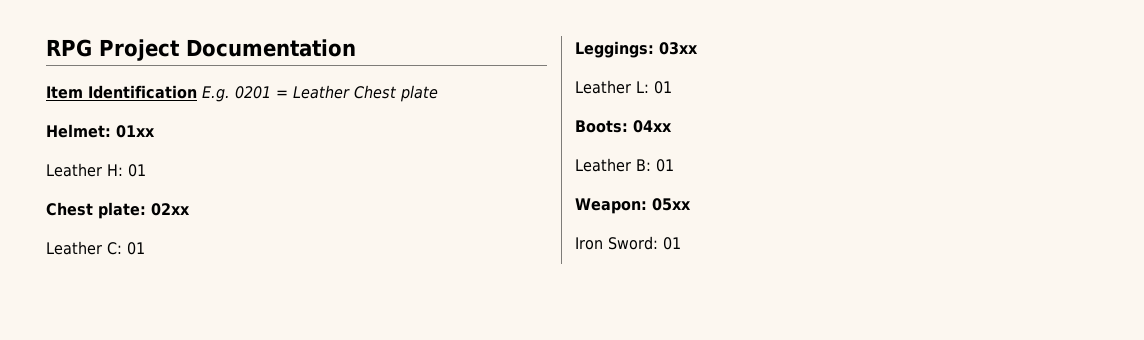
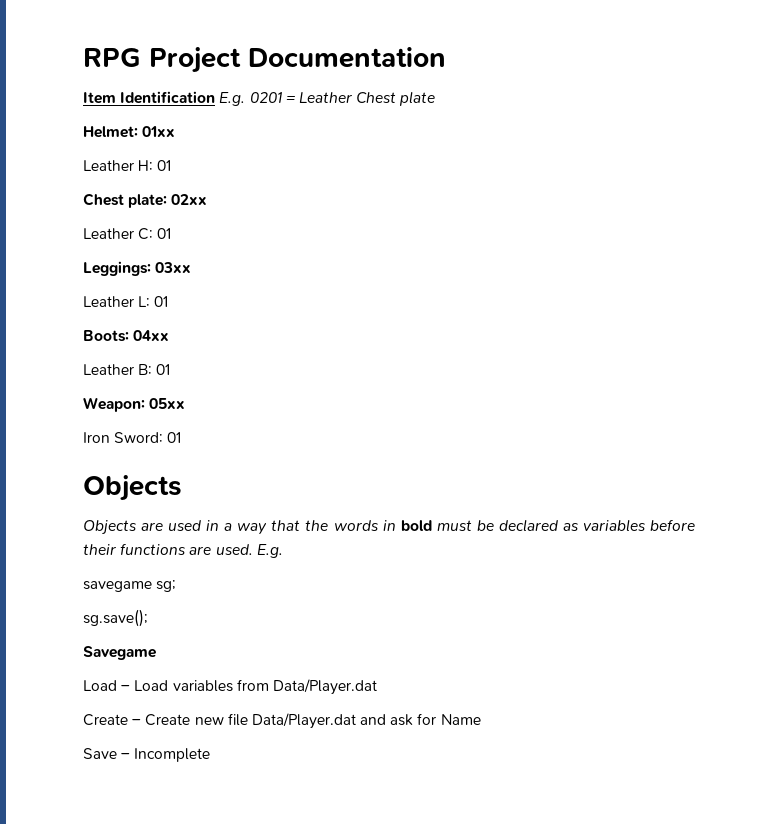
(681, 243) none -> [83,475,181,501] [83,519,695,535] [83,543,283,558] [83,580,177,592] [83,609,148,627] [83,646,156,660] [83,679,377,695] [83,713,481,729] [83,748,211,762] // Objects // Objects are used in a way that the words in bold must be declared as variables before their functions are used. E.g. // savegame sg; // sg.save(); // Savegame // Load – Load variables from Data/Player.dat // Create – Create new file Data/Player.dat and ask for Name // Save – Incomplete

